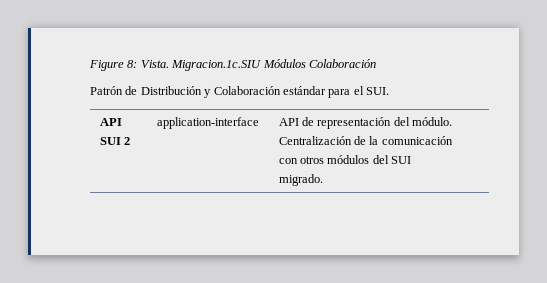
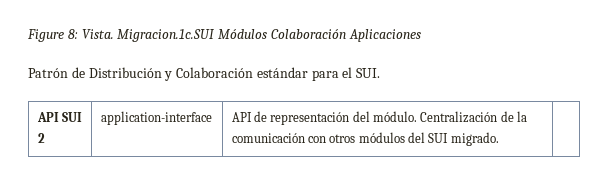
[171,60,262,71] Migracion.1c.SIU -> [117,29,216,42] Migracion.1c.SUI
(376, 63) none -> [348,29,421,42] Aplicaciones

